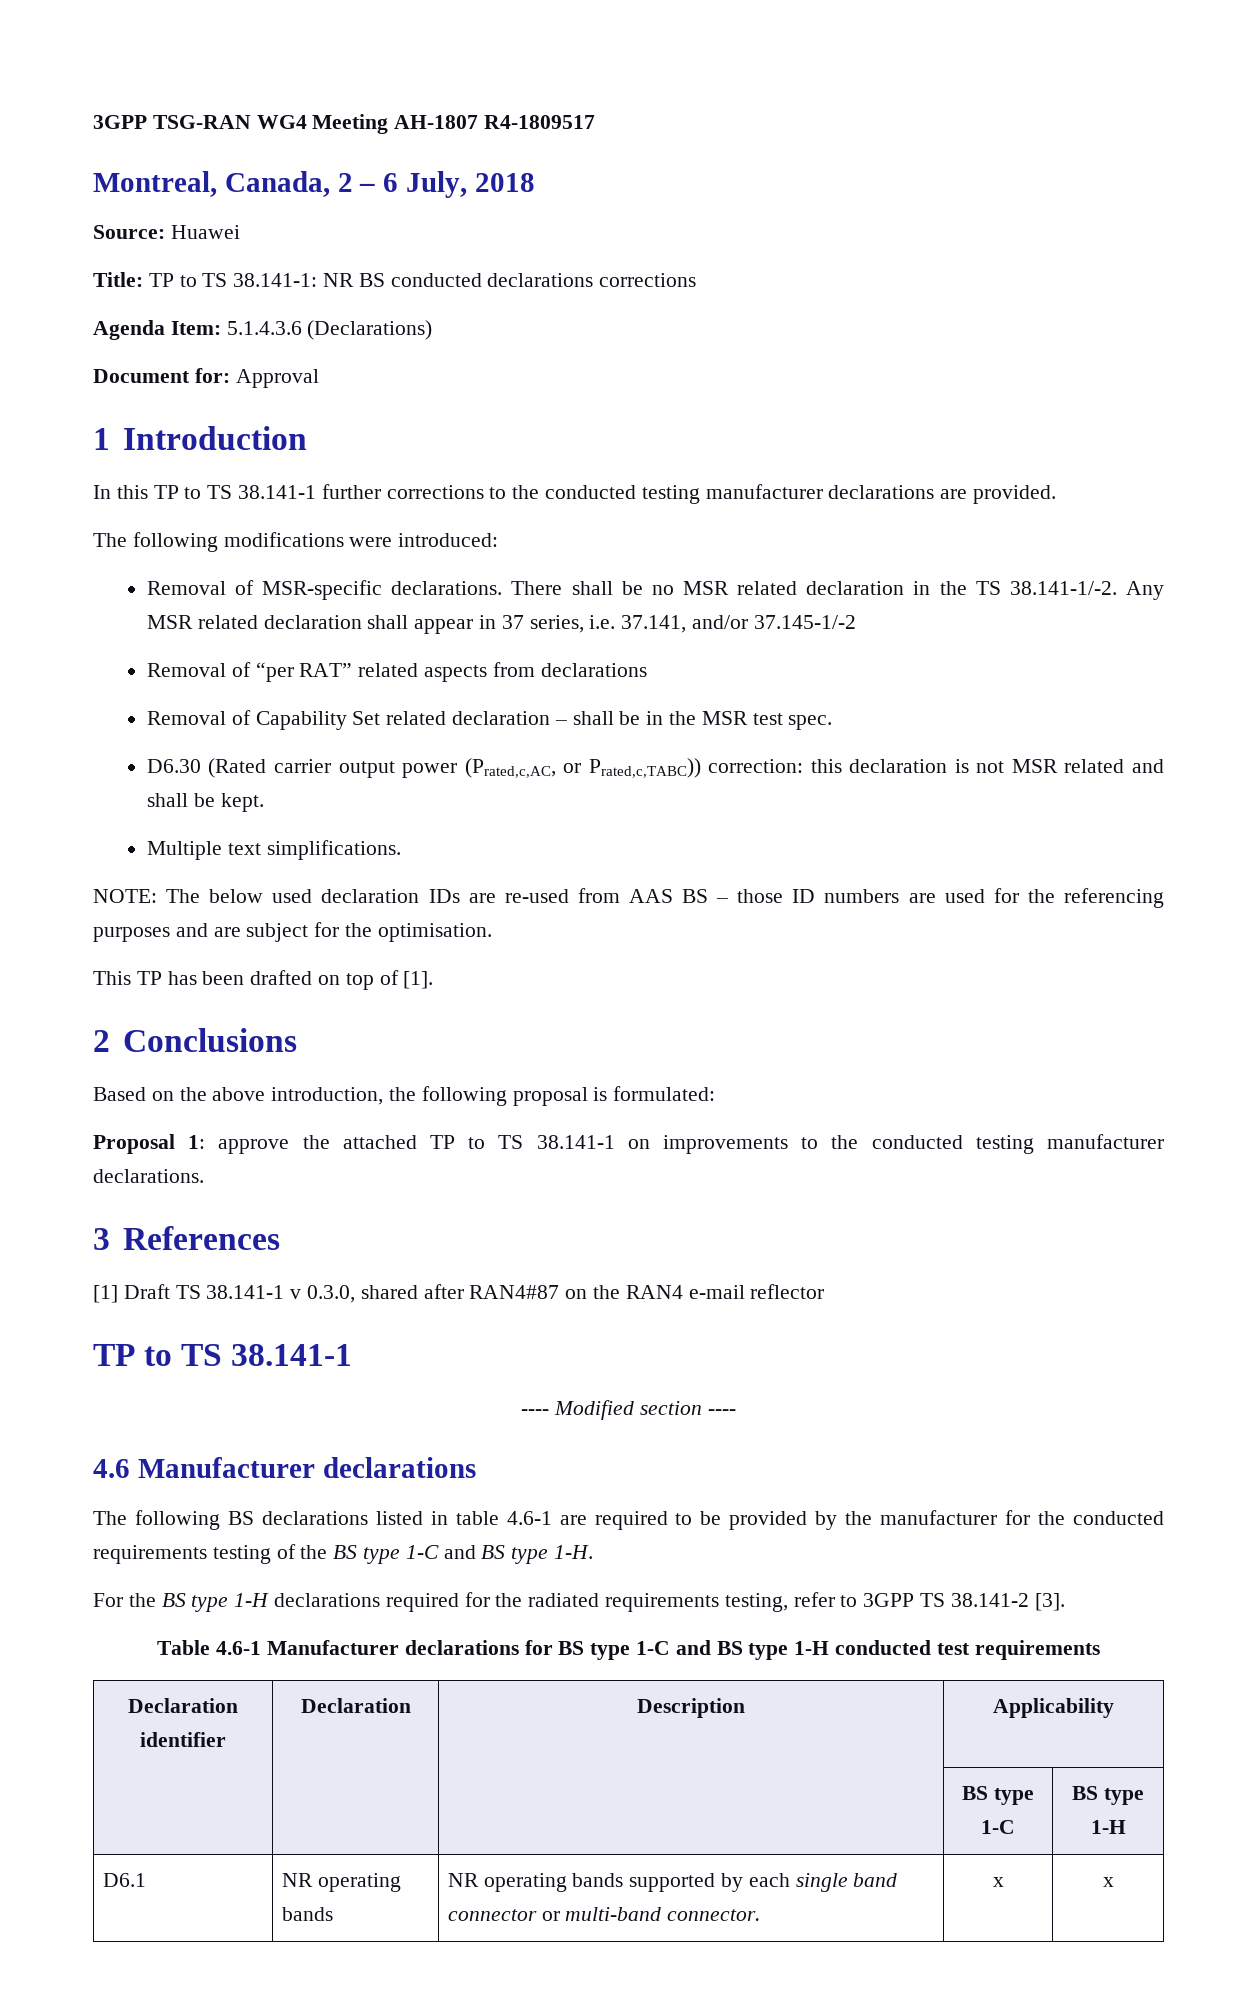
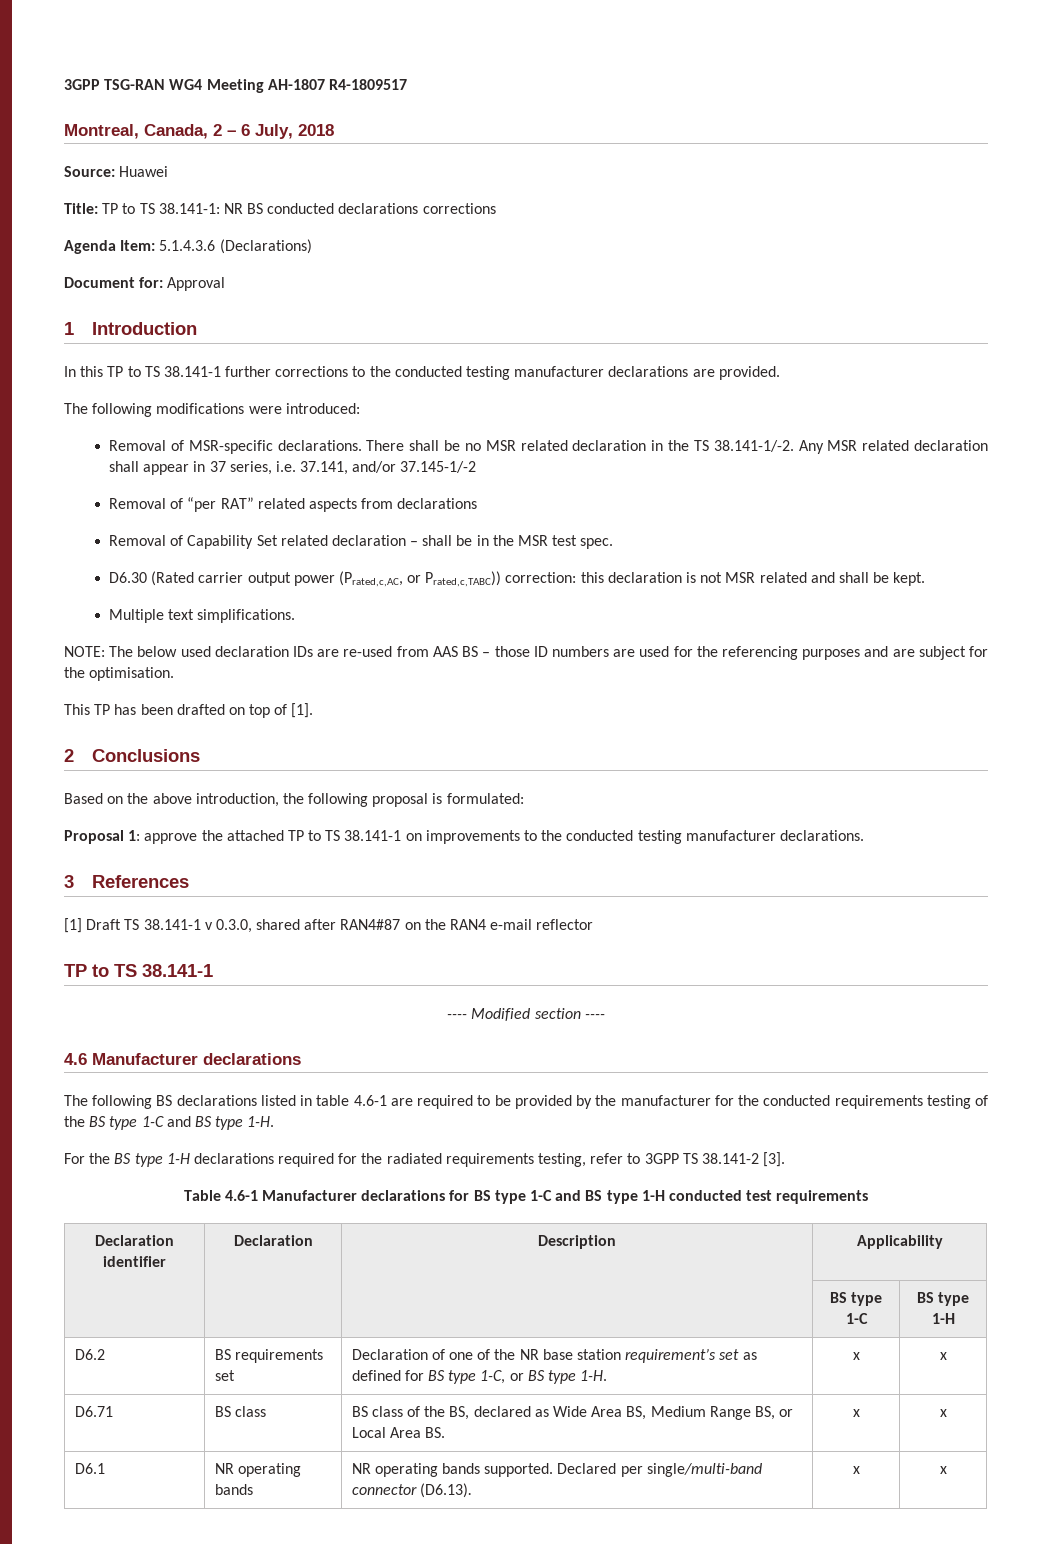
(1126, 1827) none -> [74,1349,105,1360] [214,1349,323,1363] [214,1370,235,1381] [351,1348,757,1363] [351,1370,608,1384] [852,1352,860,1360] [939,1352,947,1360] [74,1406,113,1417] [214,1406,266,1417] [351,1406,794,1420] [351,1427,446,1438] [852,1409,860,1417] [939,1409,947,1417] // D6.2 | BS requirements set | Declaration of one of the NR base station requirement’s set as defined for BS type 1-C, or BS type 1-H. | x | x // D6.71 | BS class | BS class of the BS, declared as Wide Area BS, Medium Range BS, or Local Area BS. | x | x
[629,1873,898,1892] [447,1907,761,1921] supported by each single band connector or multi-band connector. -> [484,1463,762,1477] [351,1483,472,1498] supported. Declared per single/multi-band connector (D6.13).

